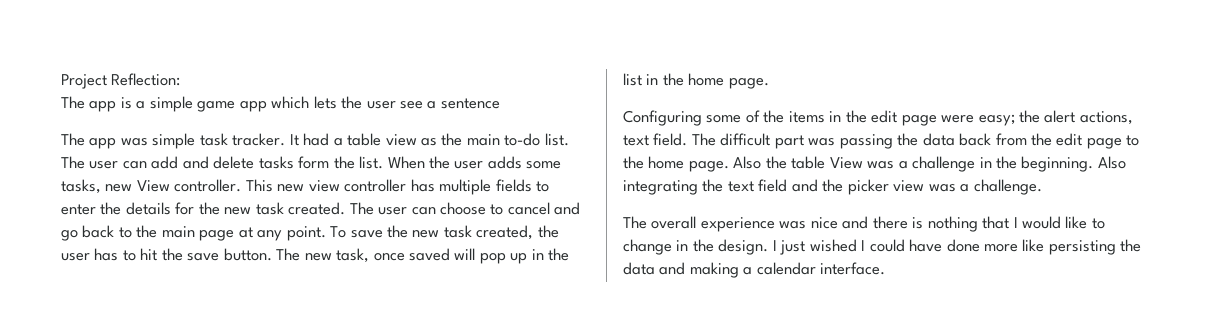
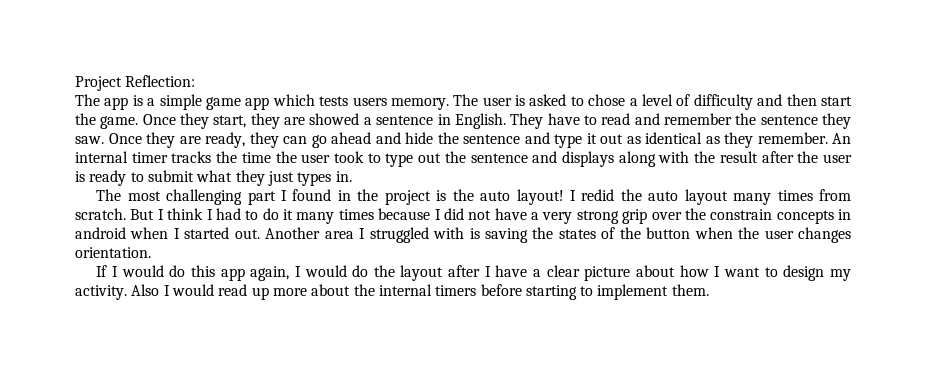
[313,96,500,109] [61,133,569,149] [61,156,562,169] [61,179,550,195] [61,202,581,215] [61,225,559,241] [61,248,570,264] [623,73,769,89] [623,110,1133,126] [623,133,1140,149] [623,156,1126,172] [623,179,1042,195] [623,216,1105,232] [623,239,1142,255] [623,262,886,278] lets the user see a sentence // The app was simple task tracker. It had a table view as the main to-do list. The user can add and delete tasks form the list. When the user adds some tasks, new View controller. This new view controller has multiple fields to enter the details for the new task created. The user can choose to cancel and go back to the main page at any point. To save the new task created, the user has to hit the save button. The new task, once saved will pop up in the list in the home page. // Configuring some of the items in the edit page were easy; the alert actions, text field. The difficult part was passing the data back from the edit page to the home page. Also the table View was a challenge in the beginning. Also integrating the text field and the picker view was a challenge. // The overall experience was nice and there is nothing that I would like to change in the design. I just wished I could have done more like persisting the data and making a calendar interface. -> [319,94,853,110] [75,113,852,129] [75,132,851,148] [75,151,852,167] [75,170,352,186] [96,189,851,205] [75,208,851,224] [75,227,852,243] [75,247,151,258] [96,265,852,281] [75,284,709,300] tests users memory. The user is asked to chose a level of difficulty and then start the game. Once they start, they are showed a sentence in English. They have to read and remember the sentence they saw. Once they are ready, they can go ahead and hide the sentence and type it out as identical as they remember. An internal timer tracks the time the user took to type out the sentence and displays along with the result after the user is ready to submit what they just types in. // The most challenging part I found in the project is the auto layout! I redid the auto layout many times from scratch. But I think I had to do it many times because I did not have a very strong grip over the constrain concepts in android when I started out. Another area I struggled with is saving the states of the button when the user changes orientation. // If I would do this app again, I would do the layout after I have a clear picture about how I want to design my activity. Also I would read up more about the internal timers before starting to implement them.

